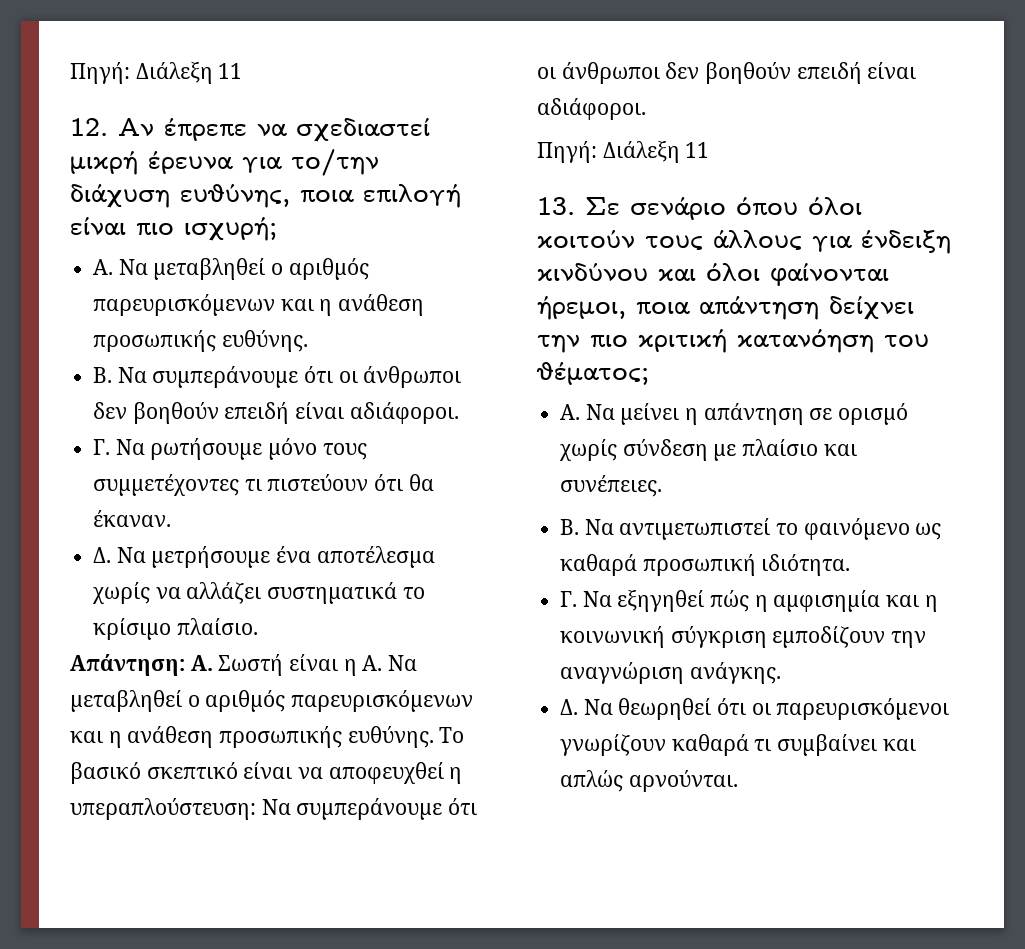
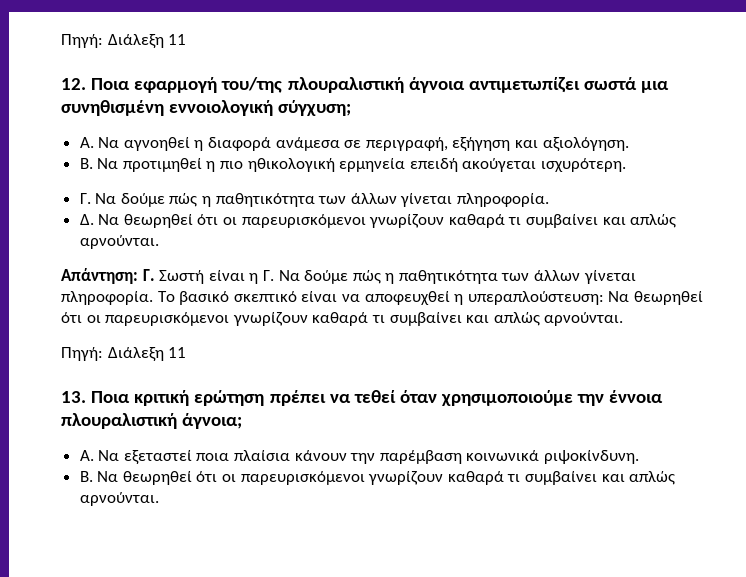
[118,118,430,142] [70,149,379,176] [70,184,461,208] [70,217,277,241] [93,258,369,280] [93,294,425,316] [93,330,308,352] [93,366,462,388] [93,402,459,424] [93,438,367,460] [93,474,434,496] [93,510,172,527] [93,546,435,568] [92,582,425,604] [93,618,258,640] [70,654,418,676] [70,690,474,712] [70,726,465,748] [70,762,463,784] [70,798,478,820] [537,62,917,84] [537,98,646,120] [537,140,710,163] [537,197,862,220] [537,230,951,254] [537,263,889,286] [537,296,914,320] [537,329,929,353] [536,362,649,385] [560,403,909,425] [559,439,857,461] [560,475,663,497] [560,518,942,540] [560,554,851,576] [560,589,938,612] [560,626,927,648] [560,662,781,684] Αν έπρεπε να σχεδιαστεί μικρή έρευνα για το/την διάχυση ευθύνης, ποια επιλογή είναι πιο ισχυρή; // Α. Να μεταβληθεί ο αριθμός παρευρισκόμενων και η ανάθεση προσωπικής ευθύνης. // Β. Να συμπεράνουμε ότι οι άνθρωποι δεν βοηθούν επειδή είναι αδιάφοροι. // Γ. Να ρωτήσουμε μόνο τους συμμετέχοντες τι πιστεύουν ότι θα έκαναν. // Δ. Να μετρήσουμε ένα αποτέλεσμα χωρίς να αλλάζει συστηματικά το κρίσιμο πλαίσιο. // Απάντηση: Α. Σωστή είναι η Α. Να μεταβληθεί ο αριθμός παρευρισκόμενων και η ανάθεση προσωπικής ευθύνης. Το βασικό σκεπτικό είναι να αποφευχθεί η υπεραπλούστευση: Να συμπεράνουμε ότι οι άνθρωποι δεν βοηθούν επειδή είναι αδιάφοροι. // Πηγή: Διάλεξη 11 // 13. Σε σενάριο όπου όλοι κοιτούν τους άλλους για ένδειξη κινδύνου και όλοι φαίνονται ήρεμοι, ποια απάντηση δείχνει την πιο κριτική κατανόηση του θέματος; // Α. Να μείνει η απάντηση σε ορισμό χωρίς σύνδεση με πλαίσιο και συνέπειες. // Β. Να αντιμετωπιστεί το φαινόμενο ως καθαρά προσωπική ιδιότητα. // Γ. Να εξηγηθεί πώς η αμφισημία και η κοινωνική σύγκριση εμποδίζουν την αναγνώριση ανάγκης. -> [91,77,670,93] [61,100,352,116] [79,137,629,152] [79,158,627,172] [79,193,550,207] Ποια εφαρμογή του/της πλουραλιστική άγνοια αντιμετωπίζει σωστά μια συνηθισμένη εννοιολογική σύγχυση; // Α. Να αγνοηθεί η διαφορά ανάμεσα σε περιγραφή, εξήγηση και αξιολόγηση. // Β. Να προτιμηθεί η πιο ηθικολογική ερμηνεία επειδή ακούγεται ισχυρότερη. // Γ. Να δούμε πώς η παθητικότητα των άλλων γίνεται πληροφορία.
(738, 781) none -> [61,268,636,284] [61,291,703,305] [61,312,624,326] [61,347,187,362] [61,390,664,406] [61,413,243,429] [79,450,640,465] [79,471,676,485] [79,492,159,506] // Απάντηση: Γ. Σωστή είναι η Γ. Να δούμε πώς η παθητικότητα των άλλων γίνεται πληροφορία. Το βασικό σκεπτικό είναι να αποφευχθεί η υπεραπλούστευση: Να θεωρηθεί ότι οι παρευρισκόμενοι γνωρίζουν καθαρά τι συμβαίνει και απλώς αρνούνται. // Πηγή: Διάλεξη 11 // 13. Ποια κριτική ερώτηση πρέπει να τεθεί όταν χρησιμοποιούμε την έννοια πλουραλιστική άγνοια; // Α. Να εξεταστεί ποια πλαίσια κάνουν την παρέμβαση κοινωνικά ριψοκίνδυνη. // Β. Να θεωρηθεί ότι οι παρευρισκόμενοι γνωρίζουν καθαρά τι συμβαίνει και απλώς αρνούνται.

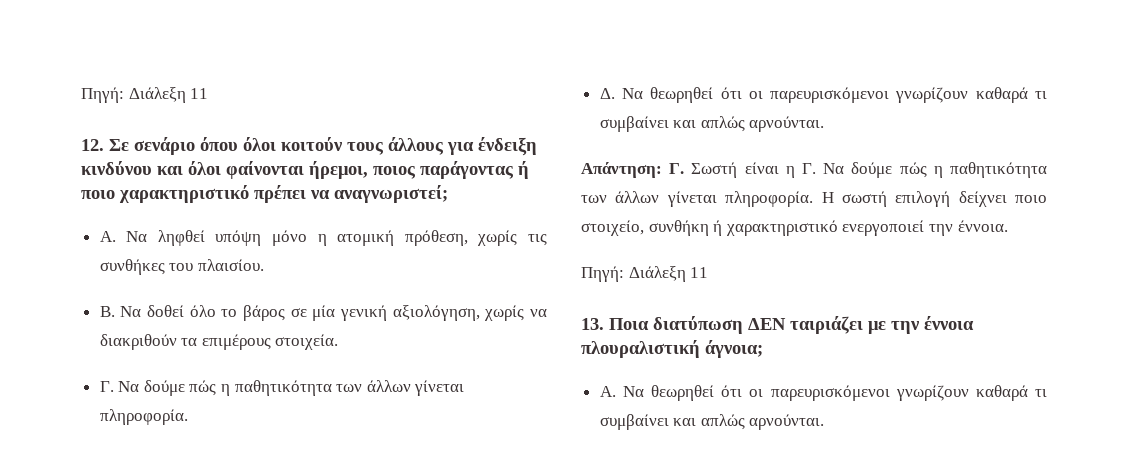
[91,77,670,93] [61,100,352,116] [79,137,629,152] [79,158,627,172] Ποια εφαρμογή του/της πλουραλιστική άγνοια αντιμετωπίζει σωστά μια συνηθισμένη εννοιολογική σύγχυση; // Α. Να αγνοηθεί η διαφορά ανάμεσα σε περιγραφή, εξήγηση και αξιολόγηση. // Β. Να προτιμηθεί η πιο ηθικολογική ερμηνεία επειδή ακούγεται ισχυρότερη. -> [109,137,537,156] [81,161,529,179] [81,185,448,203] [99,230,547,246] [99,259,264,275] [99,305,547,321] [99,334,339,350] Σε σενάριο όπου όλοι κοιτούν τους άλλους για ένδειξη κινδύνου και όλοι φαίνονται ήρεμοι, ποιος παράγοντας ή ποιο χαρακτηριστικό πρέπει να αναγνωριστεί; // Α. Να ληφθεί υπόψη μόνο η ατομική πρόθεση, χωρίς τις συνθήκες του πλαισίου. // Β. Να δοθεί όλο το βάρος σε μία γενική αξιολόγηση, χωρίς να διακριθούν τα επιμέρους στοιχεία.
[157,291,604,305] Το βασικό σκεπτικό είναι να αποφευχθεί η υπεραπλούστευση: -> [821,191,1047,207] [581,220,1008,236] [581,266,709,282] [581,316,974,334] [581,340,763,358] [599,386,616,397] Η σωστή επιλογή δείχνει ποιο στοιχείο, συνθήκη ή χαρακτηριστικό ενεργοποιεί την έννοια. // Πηγή: Διάλεξη 11 // 13. Ποια διατύπωση ΔΕΝ ταιριάζει με την έννοια πλουραλιστική άγνοια; // Α.
[61,347,187,362] [61,390,664,406] [61,413,243,429] [79,450,640,465] [79,471,676,485] [79,492,159,506] // Πηγή: Διάλεξη 11 // 13. Ποια κριτική ερώτηση πρέπει να τεθεί όταν χρησιμοποιούμε την έννοια πλουραλιστική άγνοια; // Α. Να εξεταστεί ποια πλαίσια κάνουν την παρέμβαση κοινωνικά ριψοκίνδυνη. // Β. Να θεωρηθεί ότι οι παρευρισκόμενοι γνωρίζουν καθαρά τι συμβαίνει και απλώς αρνούνται. -> (825, 422) none

